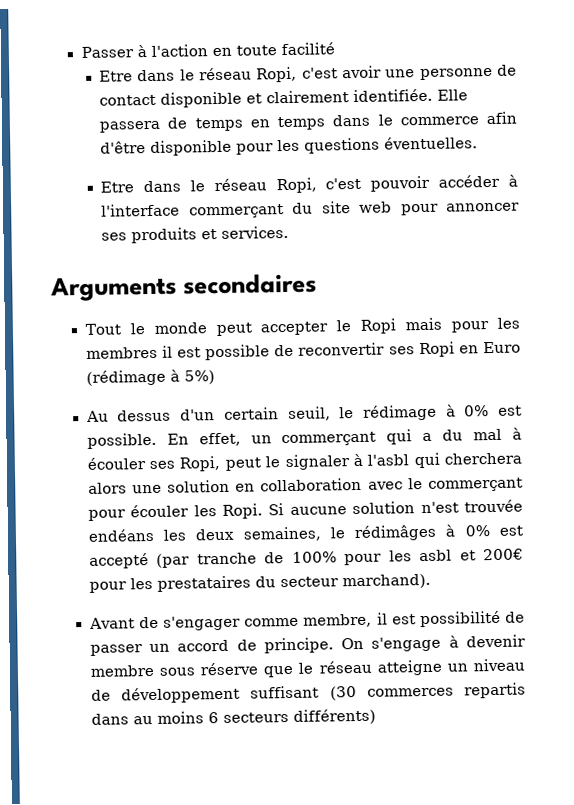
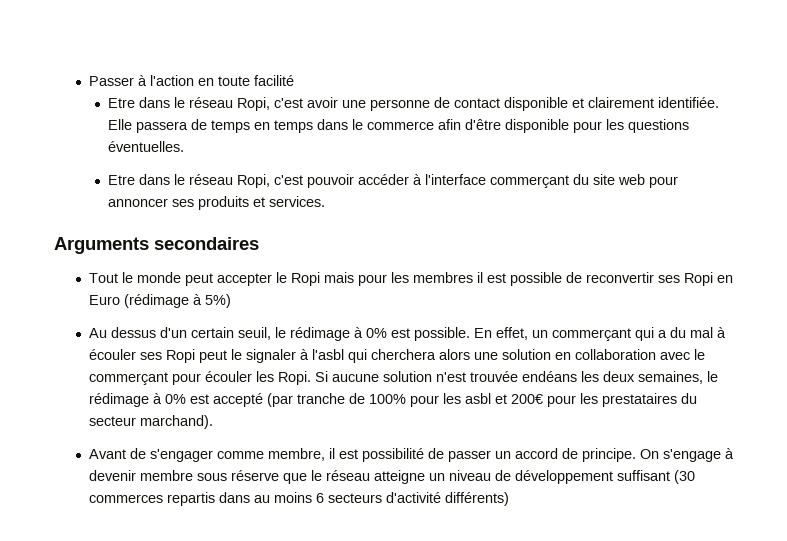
[179,455,221,472] Ropi, -> [165,349,195,363] Ropi
[354,524,438,542] rédimâges -> [88,393,149,407] rédimage
(289, 717) none -> [385,492,441,503] d'activité

